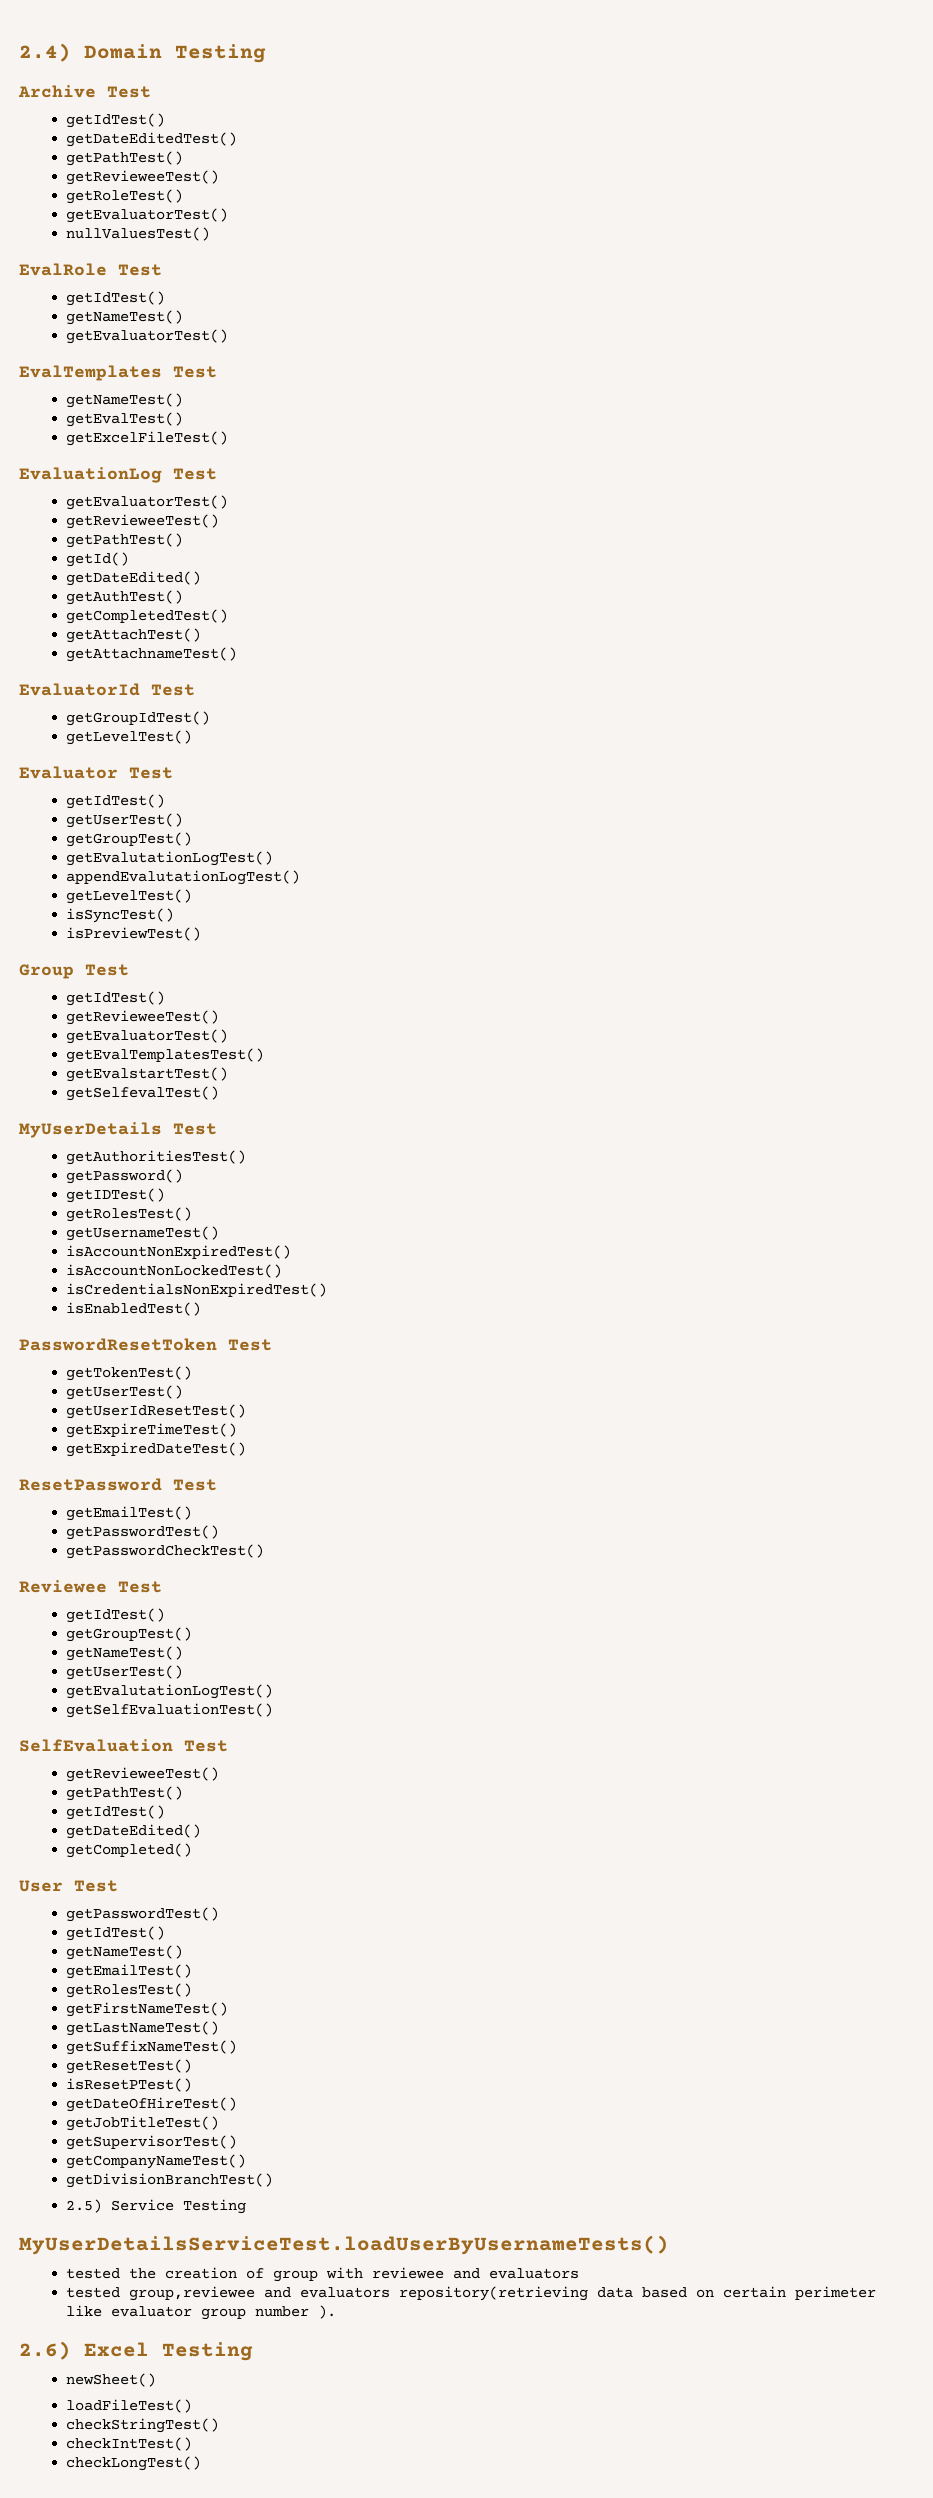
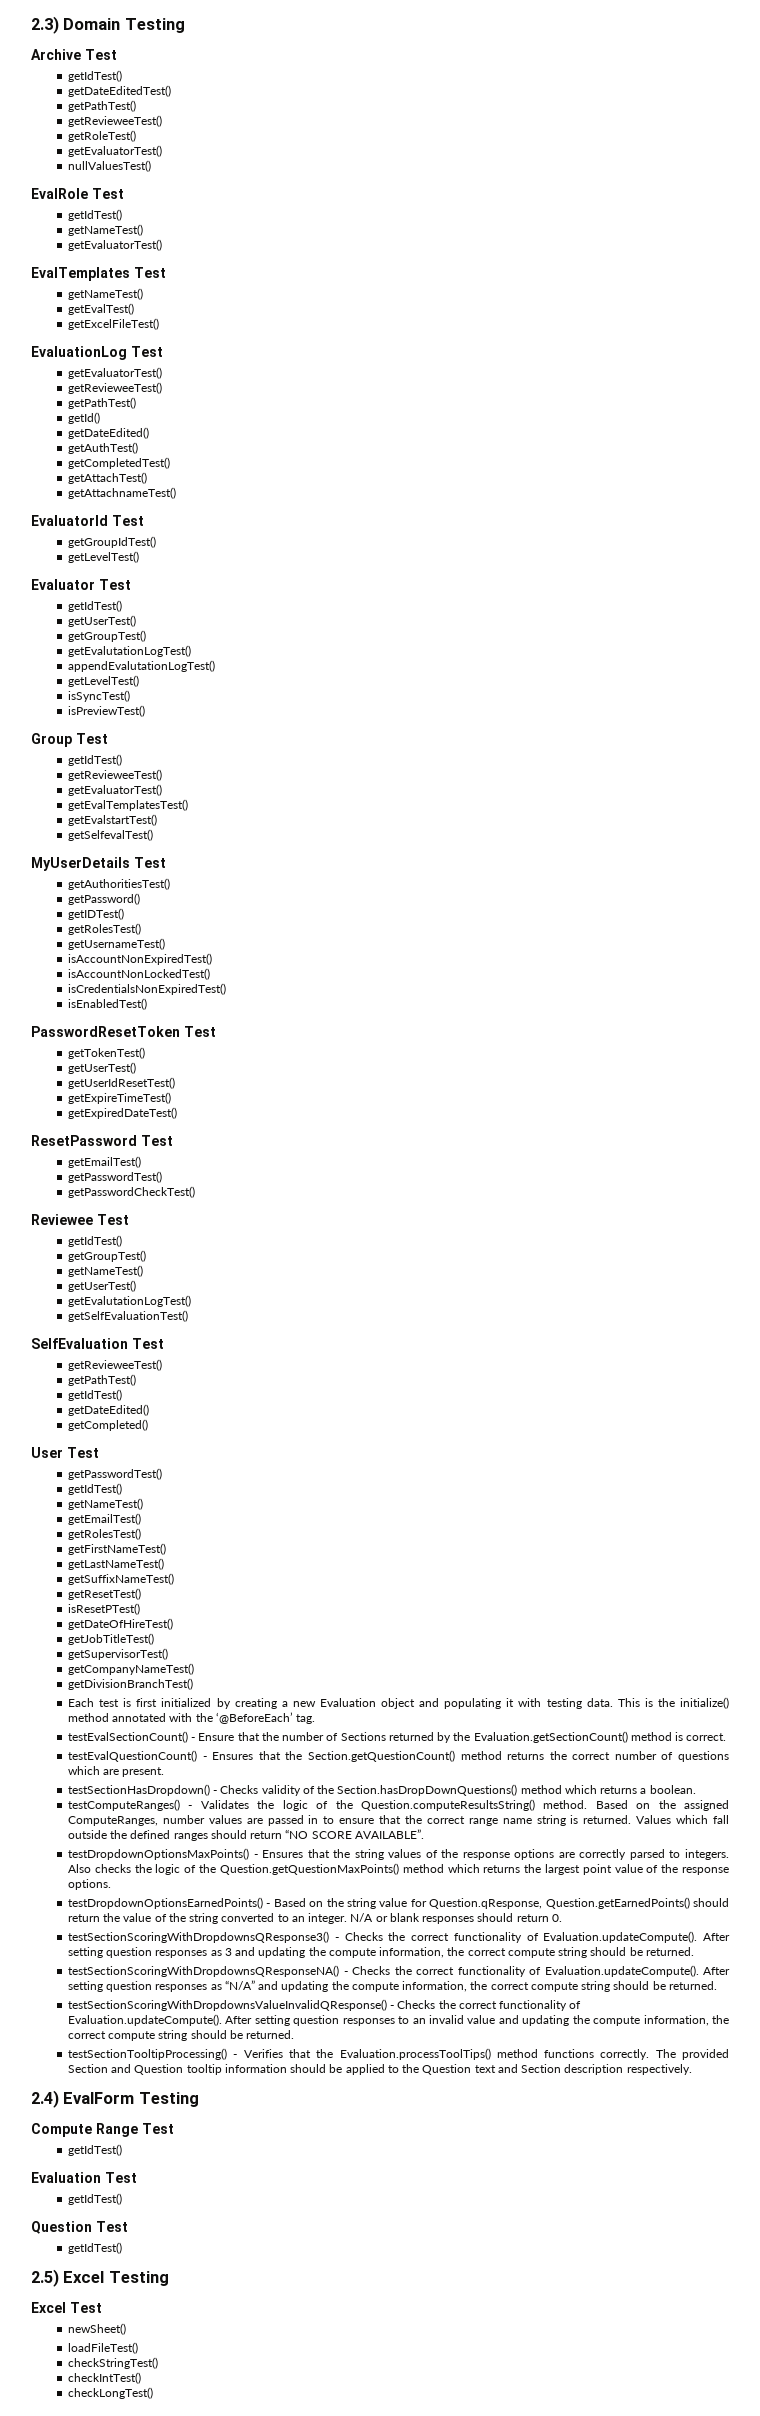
[19,43,71,62] 2.4) -> [31,16,59,34] 2.3)
[65,2199,246,2214] [19,2235,669,2255] [65,2267,579,2282] [65,2286,876,2301] [65,2305,336,2320] [19,2341,71,2360] 2.5) Service Testing // MyUserDetailsServiceTest.loadUserByUsernameTests() // tested the creation of group with reviewee and evaluators // tested group,reviewee and evaluators repository(retrieving data based on certain perimeter like evaluator group number ). // 2.6) -> [67,1697,729,1709] [67,1712,316,1724] [67,1731,727,1743] [67,1750,729,1762] [67,1766,165,1777] [67,1784,696,1796] [67,1799,730,1811] [67,1815,729,1826] [67,1829,424,1841] [67,1848,729,1860] [67,1863,729,1875] [67,1879,111,1890] [67,1897,730,1909] [67,1913,562,1924] [67,1931,731,1943] [67,1947,694,1958] [67,1965,731,1977] [67,1980,717,1992] [67,1999,582,2011] [67,2014,729,2026] [67,2030,295,2041] [67,2048,729,2060] [67,2064,692,2075] [31,2090,199,2108] [31,2123,174,2137] [67,2144,122,2156] [31,2172,137,2183] [67,2193,122,2205] [31,2221,128,2234] [67,2242,122,2254] [31,2269,59,2287] Each test is first initialized by creating a new Evaluation object and populating it with testing data. This is the initialize() method annotated with the ‘@BeforeEach’ tag. // testEvalSectionCount() - Ensure that the number of Sections returned by the Evaluation.getSectionCount() method is correct. // testEvalQuestionCount() - Ensures that the Section.getQuestionCount() method returns the correct number of questions which are present. // testSectionHasDropdown() - Checks validity of the Section.hasDropDownQuestions() method which returns a boolean. // testComputeRanges() - Validates the logic of the Question.computeResultsString() method. Based on the assigned ComputeRanges, number values are passed in to ensure that the correct range name string is returned. Values which fall outside the defined ranges should return “NO SCORE AVAILABLE”. // testDropdownOptionsMaxPoints() - Ensures that the string values of the response options are correctly parsed to integers. Also checks the logic of the Question.getQuestionMaxPoints() method which returns the largest point value of the response options. // testDropdownOptionsEarnedPoints() - Based on the string value for Question.qResponse, Question.getEarnedPoints() should return the value of the string converted to an integer. N/A or blank responses should return 0. // testSectionScoringWithDropdownsQResponse3() - Checks the correct functionality of Evaluation.updateCompute(). After setting question responses as 3 and updating the compute information, the correct compute string should be returned. // testSectionScoringWithDropdownsQResponseNA() - Checks the correct functionality of Evaluation.updateCompute(). After setting question responses as “N/A” and updating the compute information, the correct compute string should be returned. // testSectionScoringWithDropdownsValueInvalidQResponse() - Checks the correct functionality of Evaluation.updateCompute(). After setting question responses to an invalid value and updating the compute information, the correct compute string should be returned. // testSectionTooltipProcessing() - Verifies that the Evaluation.processToolTips() method functions correctly. The provided Section and Question tooltip information should be applied to the Question text and Section description respectively. // 2.4) EvalForm Testing // Compute Range Test // getIdTest() // Evaluation Test // getIdTest() // Question Test // getIdTest() // 2.5)
(253, 2351) none -> [31,2302,102,2313] // Excel Test

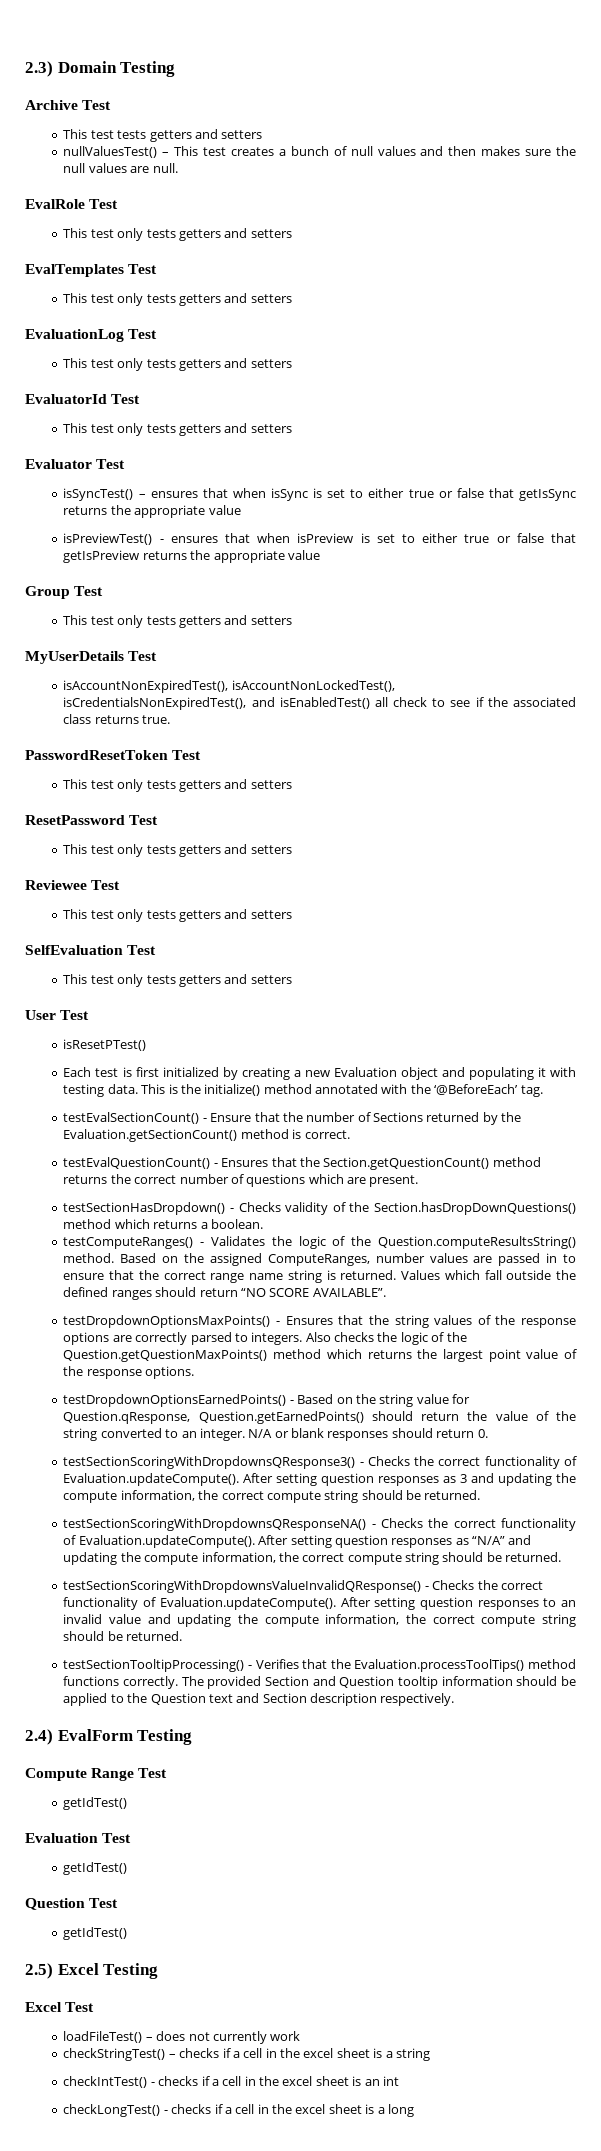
[67,70,122,82] [67,85,171,97] [67,100,136,112] [67,115,162,127] [67,130,136,142] [67,145,162,157] [67,160,151,172] [31,188,124,199] [67,209,122,221] [67,224,143,236] [67,239,162,251] [31,267,166,281] [67,288,143,300] [67,303,134,315] [67,318,159,330] [31,346,163,360] [67,367,162,379] [67,382,162,394] [67,397,136,409] [67,412,100,424] [67,427,149,439] [67,442,138,454] [67,457,170,469] [67,472,147,484] [67,487,176,499] [31,515,144,526] [67,536,156,548] [67,551,139,563] [31,579,131,590] [67,600,122,612] [67,615,136,627] [67,630,146,642] [67,645,191,657] [67,660,215,672] [67,675,139,687] [67,690,130,702] [67,705,145,717] [31,733,108,747] [67,754,122,766] [67,769,162,781] [67,784,162,796] [67,799,188,811] [67,814,157,826] [67,829,153,841] [31,857,166,871] [67,878,170,890] [67,893,140,905] [67,908,124,920] [67,923,141,935] [67,938,165,950] [67,953,212,965] [67,968,210,980] [67,983,226,995] [67,998,147,1010] [31,1026,216,1037] [67,1047,145,1059] [67,1062,136,1074] [67,1077,175,1089] [67,1092,171,1104] [67,1107,177,1119] [31,1135,173,1146] [67,1156,141,1168] [67,1171,162,1183] [67,1186,195,1198] [31,1214,129,1225] [67,1235,122,1247] [67,1250,146,1262] [67,1265,143,1277] [67,1280,136,1292] [67,1295,191,1307] [67,1310,188,1322] [31,1338,164,1349] [67,1359,162,1371] [67,1374,136,1386] [67,1389,122,1401] [67,1404,149,1416] [67,1419,148,1431] [31,1447,99,1458] [67,1468,162,1480] [67,1483,122,1495] [67,1498,143,1510] [67,1513,141,1525] [67,1528,141,1540] [67,1543,166,1555] [67,1558,164,1570] [67,1573,174,1585] [67,1588,141,1600] [67,1603,140,1615] [67,1618,173,1630] [67,1633,154,1645] [67,1648,168,1660] [67,1663,194,1675] [67,1678,193,1690] getIdTest() // getDateEditedTest() // getPathTest() // getRevieweeTest() // getRoleTest() // getEvaluatorTest() // nullValuesTest() // EvalRole Test // getIdTest() // getNameTest() // getEvaluatorTest() // EvalTemplates Test // getNameTest() // getEvalTest() // getExcelFileTest() // EvaluationLog Test // getEvaluatorTest() // getRevieweeTest() // getPathTest() // getId() // getDateEdited() // getAuthTest() // getCompletedTest() // getAttachTest() // getAttachnameTest() // EvaluatorId Test // getGroupIdTest() // getLevelTest() // Evaluator Test // getIdTest() // getUserTest() // getGroupTest() // getEvalutationLogTest() // appendEvalutationLogTest() // getLevelTest() // isSyncTest() // isPreviewTest() // Group Test // getIdTest() // getRevieweeTest() // getEvaluatorTest() // getEvalTemplatesTest() // getEvalstartTest() // getSelfevalTest() // MyUserDetails Test // getAuthoritiesTest() // getPassword() // getIDTest() // getRolesTest() // getUsernameTest() // isAccountNonExpiredTest() // isAccountNonLockedTest() // isCredentialsNonExpiredTest() // isEnabledTest() // PasswordResetToken Test // getTokenTest() // getUserTest() // getUserIdResetTest() // getExpireTimeTest() // getExpiredDateTest() // ResetPassword Test // getEmailTest() // getPasswordTest() // getPasswordCheckTest() // Reviewee Test // getIdTest() // getGroupTest() // getNameTest() // getUserTest() // getEvalutationLogTest() // getSelfEvaluationTest() // SelfEvaluation Test // getRevieweeTest() // getPathTest() // getIdTest() // getDateEdited() // getCompleted() // User Test // getPasswordTest() // getIdTest() // getNameTest() // getEmailTest() // getRolesTest() // getFirstNameTest() // getLastNameTest() // getSuffixNameTest() // getResetTest() // isResetPTest() // getDateOfHireTest() // getJobTitleTest() // getSupervisorTest() // getCompanyNameTest() // getDivisionBranchTest() -> [63,129,263,142] [63,146,576,158] [63,163,178,173] [25,199,119,209] [63,228,292,241] [25,264,158,277] [63,293,292,306] [25,329,158,342] [63,358,292,371] [25,394,141,404] [63,423,292,436] [25,459,126,469] [63,488,576,501] [63,505,241,518] [63,533,577,545] [63,550,320,563] [25,586,104,599] [63,615,292,628] [25,651,158,664] [63,680,395,693] [63,697,576,710] [63,714,171,724] [25,750,202,760] [63,779,292,792] [25,815,159,825] [63,844,292,857] [25,880,121,890] [63,909,292,922] [25,945,157,955] [63,974,292,987] [25,1010,90,1020] [63,1039,147,1051] This test tests getters and setters // nullValuesTest() – This test creates a bunch of null values and then makes sure the null values are null. // EvalRole Test // This test only tests getters and setters // EvalTemplates Test // This test only tests getters and setters // EvaluationLog Test // This test only tests getters and setters // EvaluatorId Test // This test only tests getters and setters // Evaluator Test // isSyncTest() – ensures that when isSync is set to either true or false that getIsSync returns the appropriate value // isPreviewTest() - ensures that when isPreview is set to either true or false that getIsPreview returns the appropriate value // Group Test // This test only tests getters and setters // MyUserDetails Test // isAccountNonExpiredTest(), isAccountNonLockedTest(), isCredentialsNonExpiredTest(), and isEnabledTest() all check to see if the associated class returns true. // PasswordResetToken Test // This test only tests getters and setters // ResetPassword Test // This test only tests getters and setters // Reviewee Test // This test only tests getters and setters // SelfEvaluation Test // This test only tests getters and setters // User Test // isResetPTest()
[67,2323,126,2335] // newSheet() -> (95, 2007) none
[67,2357,158,2369] [67,2372,141,2384] [67,2387,153,2399] // checkStringTest() // checkIntTest() // checkLongTest() -> [145,2031,301,2044] [63,2048,430,2061] [63,2076,399,2088] [63,2104,414,2117] – does not currently work // checkStringTest() – checks if a cell in the excel sheet is a string // checkIntTest() - checks if a cell in the excel sheet is an int // checkLongTest() - checks if a cell in the excel sheet is a long

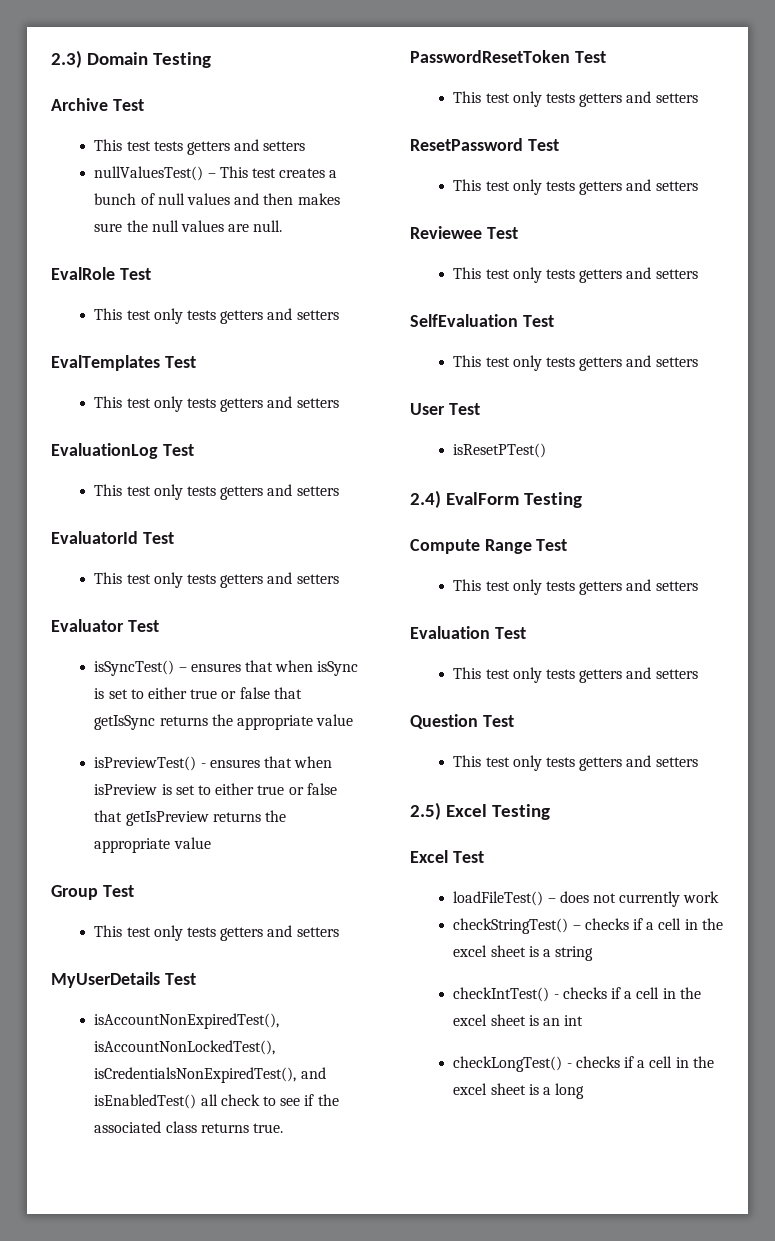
[63,1067,576,1080] [63,1084,543,1097] [63,1112,522,1125] [63,1129,350,1142] [63,1157,541,1170] [63,1174,419,1187] [63,1202,576,1215] [63,1219,263,1229] [63,1236,576,1249] [63,1253,576,1266] [63,1270,577,1283] [63,1287,386,1300] [63,1315,576,1328] [63,1332,467,1345] [63,1349,577,1362] [63,1366,195,1379] [63,1394,471,1407] [63,1411,576,1424] [63,1428,488,1441] [63,1456,577,1469] [63,1473,576,1486] [63,1490,481,1503] [63,1518,576,1531] [63,1535,532,1548] [63,1552,562,1565] [63,1580,543,1593] [63,1597,576,1610] [63,1614,576,1627] [63,1631,183,1641] [63,1659,576,1672] [63,1676,576,1689] [63,1693,455,1706] // Each test is first initialized by creating a new Evaluation object and populating it with testing data. This is the initialize() method annotated with the ‘@BeforeEach’ tag. // testEvalSectionCount() - Ensure that the number of Sections returned by the Evaluation.getSectionCount() method is correct. // testEvalQuestionCount() - Ensures that the Section.getQuestionCount() method returns the correct number of questions which are present. // testSectionHasDropdown() - Checks validity of the Section.hasDropDownQuestions() method which returns a boolean. // testComputeRanges() - Validates the logic of the Question.computeResultsString() method. Based on the assigned ComputeRanges, number values are passed in to ensure that the correct range name string is returned. Values which fall outside the defined ranges should return “NO SCORE AVAILABLE”. // testDropdownOptionsMaxPoints() - Ensures that the string values of the response options are correctly parsed to integers. Also checks the logic of the Question.getQuestionMaxPoints() method which returns the largest point value of the response options. // testDropdownOptionsEarnedPoints() - Based on the string value for Question.qResponse, Question.getEarnedPoints() should return the value of the string converted to an integer. N/A or blank responses should return 0. // testSectionScoringWithDropdownsQResponse3() - Checks the correct functionality of Evaluation.updateCompute(). After setting question responses as 3 and updating the compute information, the correct compute string should be returned. // testSectionScoringWithDropdownsQResponseNA() - Checks the correct functionality of Evaluation.updateCompute(). After setting question responses as “N/A” and updating the compute information, the correct compute string should be returned. // testSectionScoringWithDropdownsValueInvalidQResponse() - Checks the correct functionality of Evaluation.updateCompute(). After setting question responses to an invalid value and updating the compute information, the correct compute string should be returned. // testSectionTooltipProcessing() - Verifies that the Evaluation.processToolTips() method functions correctly. The provided Section and Question tooltip information should be applied to the Question text and Section description respectively. -> (547, 450) none
[63,1797,128,1810] [25,1833,132,1843] [63,1862,128,1875] [25,1898,119,1910] [63,1927,128,1940] getIdTest() // Evaluation Test // getIdTest() // Question Test // getIdTest() -> [453,579,698,595] [410,626,526,639] [453,667,698,683] [410,714,514,729] [453,755,698,771] This test only tests getters and setters // Evaluation Test // This test only tests getters and setters // Question Test // This test only tests getters and setters

